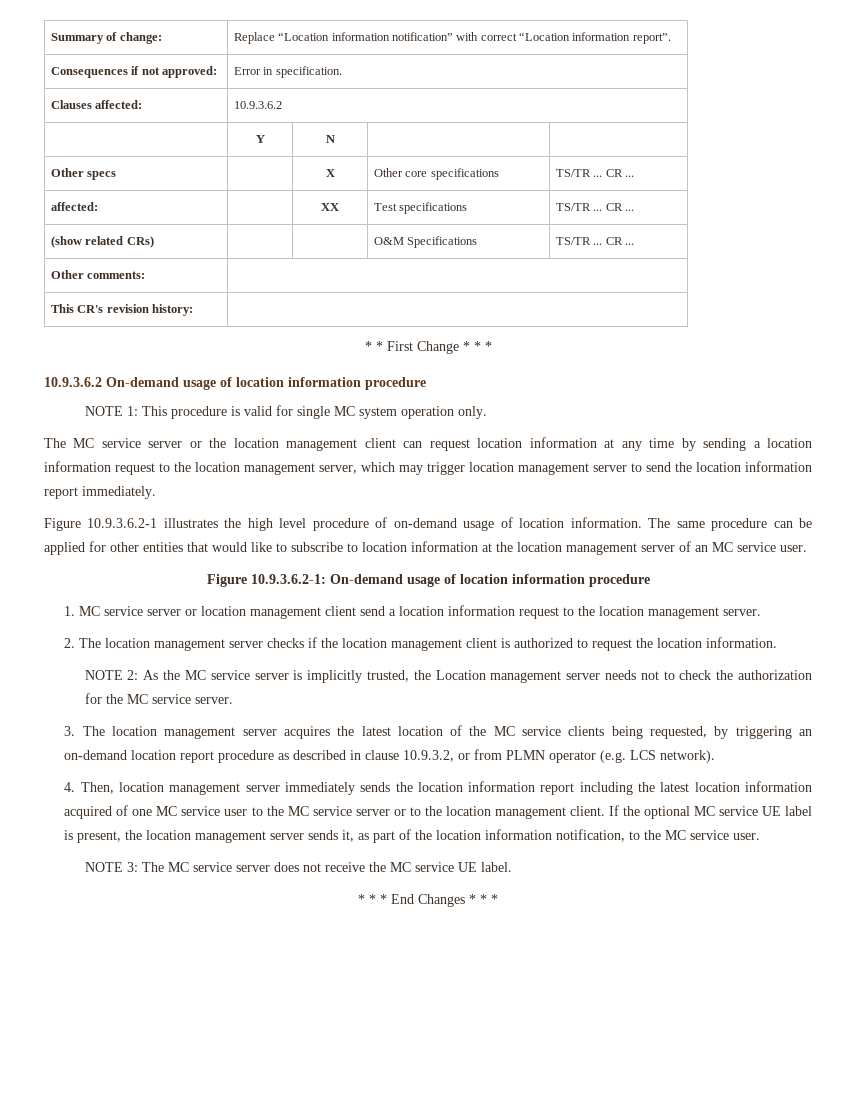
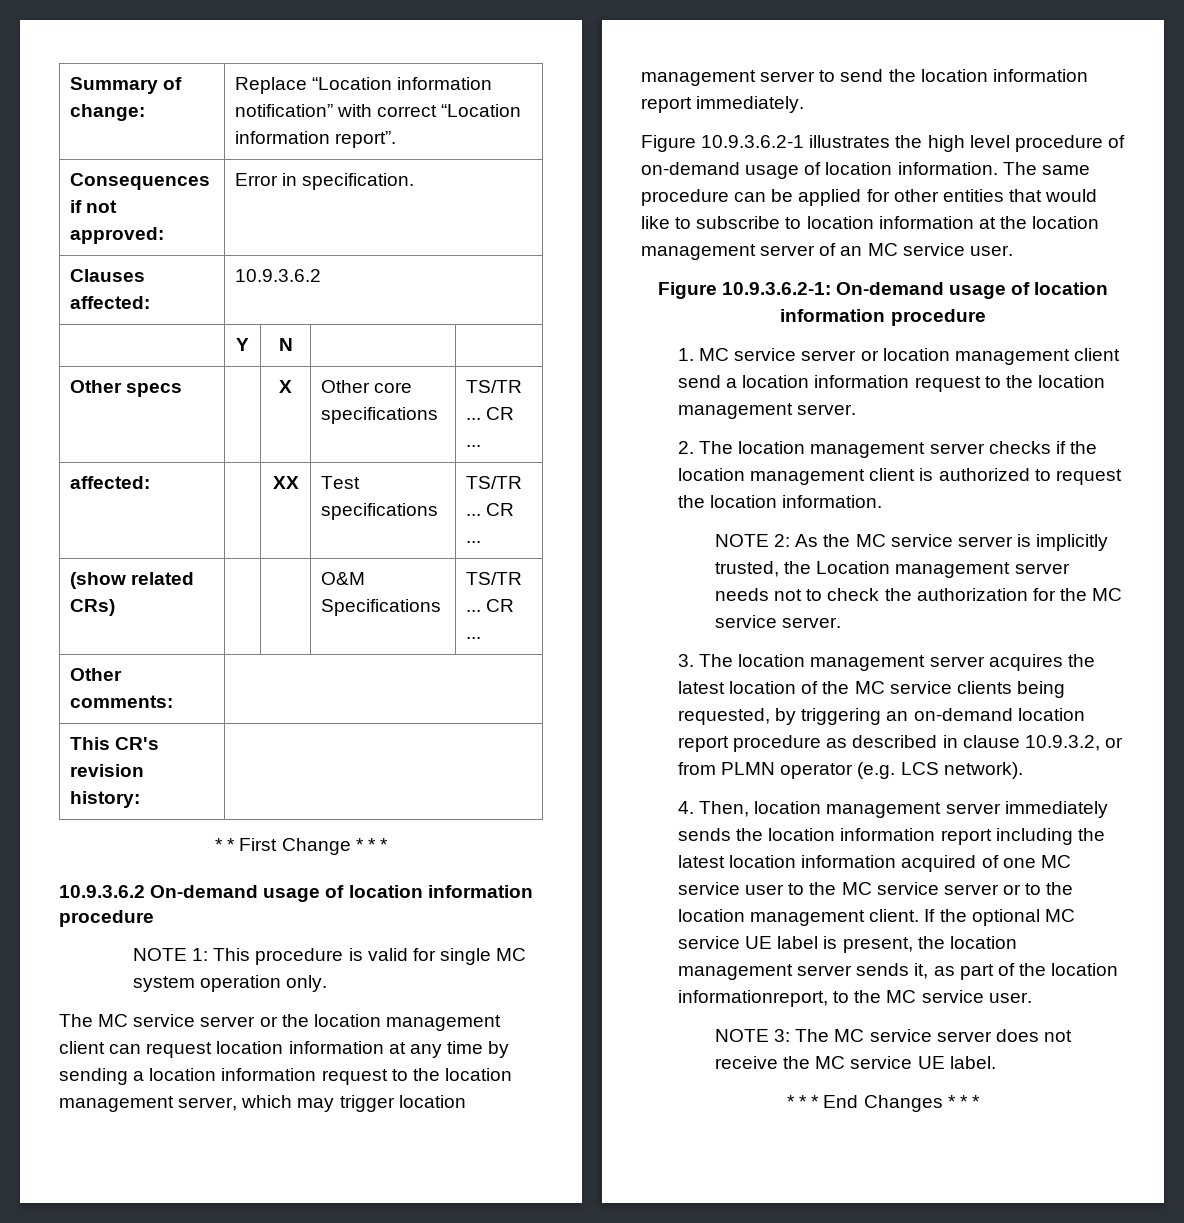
[485,829,626,842] information notification, -> [678,990,829,1007] informationreport,

